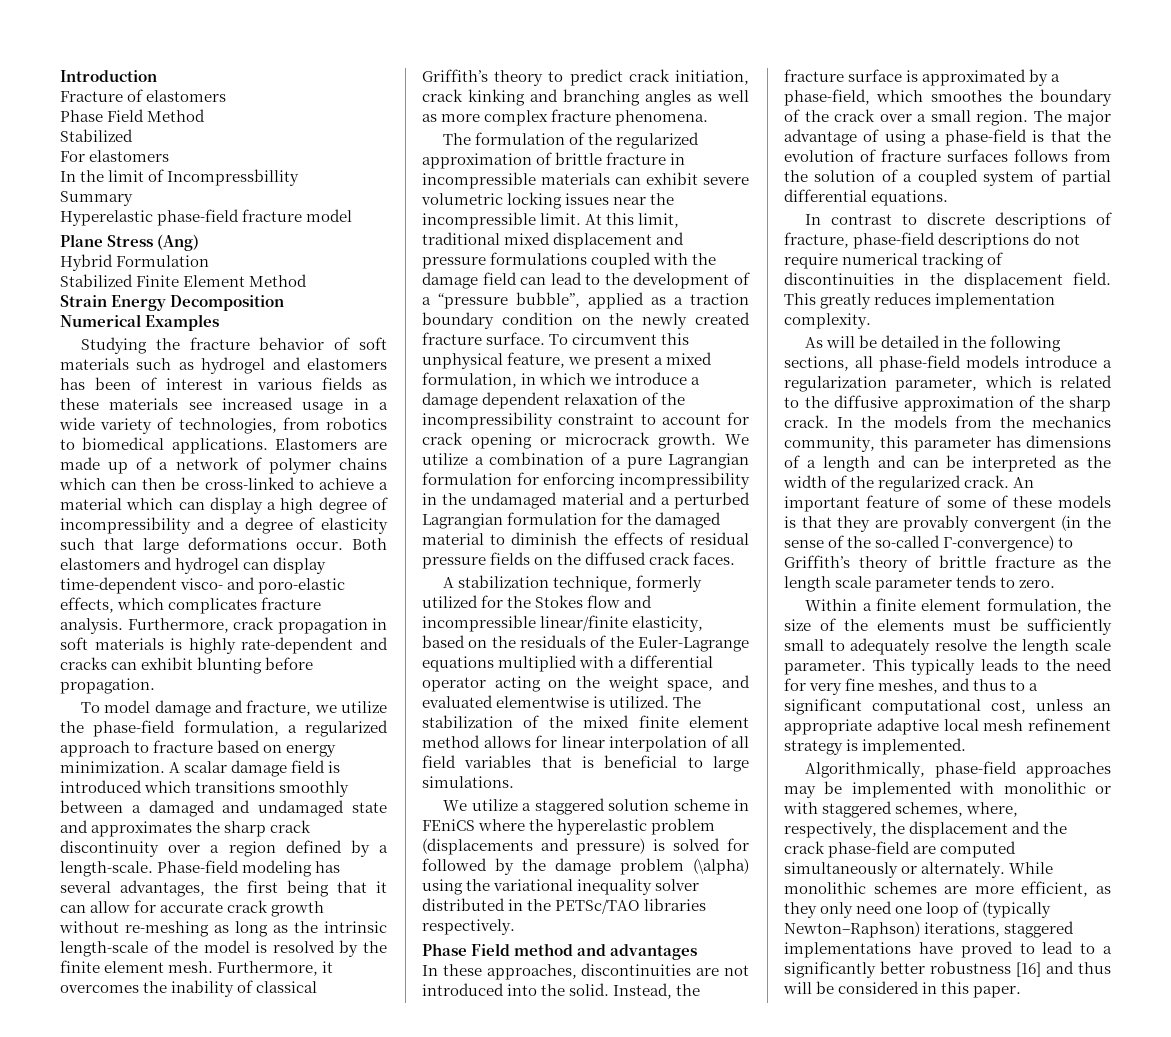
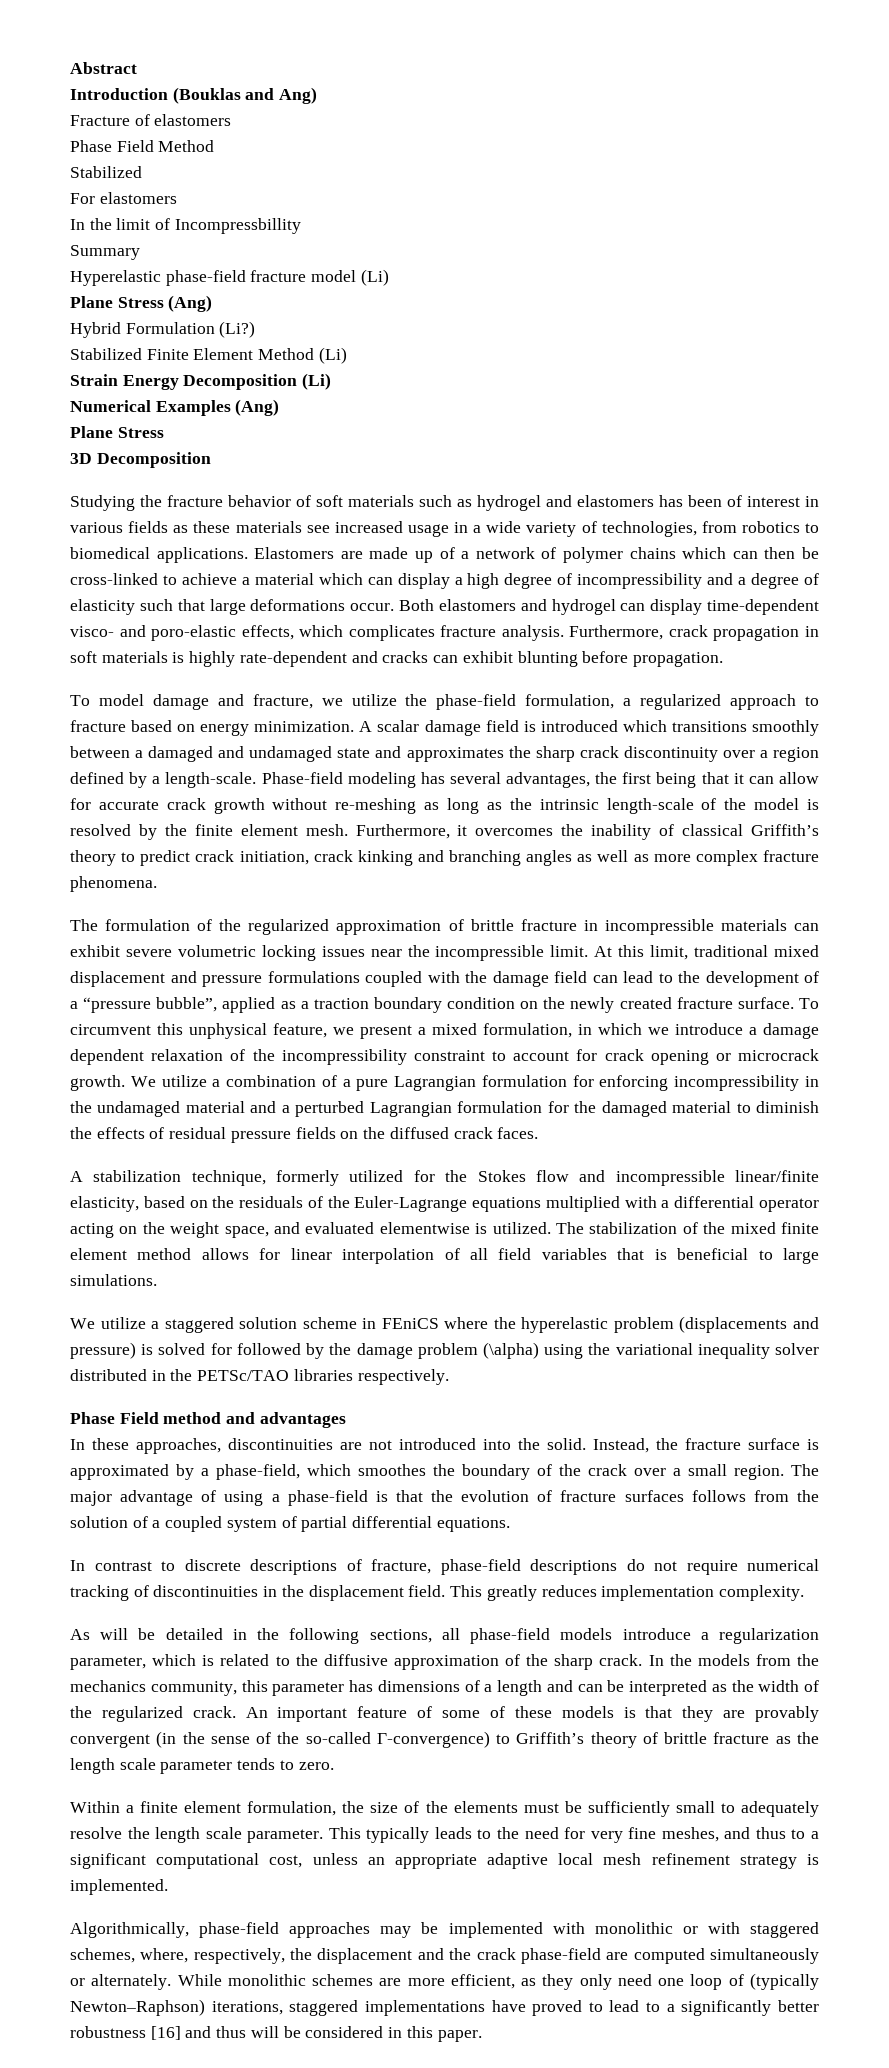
(60, 76) none -> [70,62,137,74] Abstract //
(157, 76) none -> [172,87,318,104] (Bouklas and Ang)
(353, 215) none -> [360,269,389,286] (Li)
(210, 261) none -> [219,321,256,338] (Li?)
(308, 280) none -> [318,347,347,364] (Li)
(285, 303) none -> [302,373,332,390] (Li)
(220, 322) none -> [235,399,280,416] [70,426,164,438] [70,452,211,468] (Ang) // Plane Stress // 3D Decomposition

